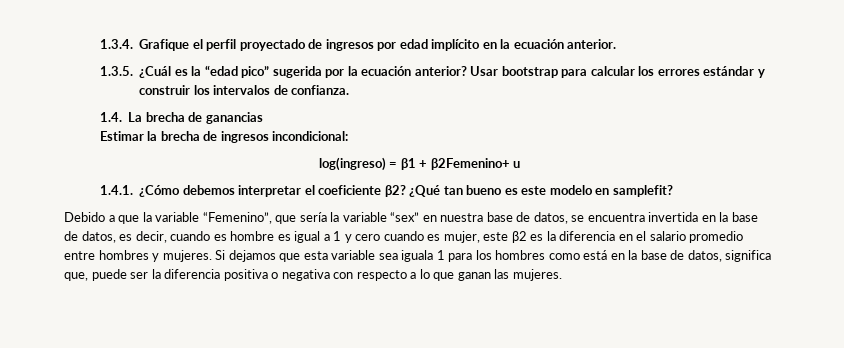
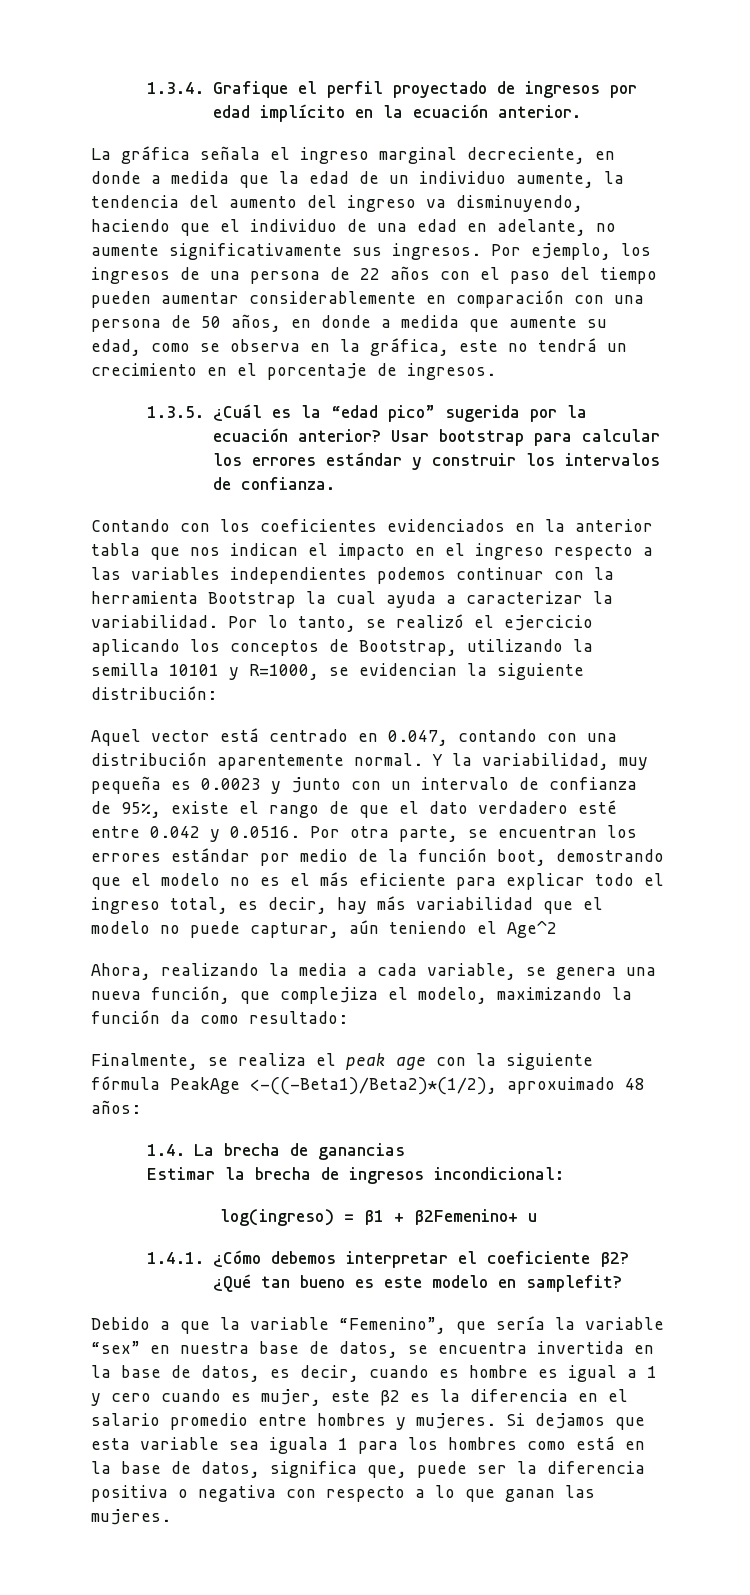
(617, 44) none -> [91,146,615,164] [91,171,624,188] [91,195,583,212] [91,219,616,236] [91,243,651,260] [91,266,657,284] [91,290,644,308] [91,314,607,332] [91,338,627,356] [91,363,496,380] // La gráfica señala el ingreso marginal decreciente, en donde a medida que la edad de un individuo aumente, la tendencia del aumento del ingreso va disminuyendo, haciendo que el individuo de una edad en adelante, no aumente significativamente sus ingresos. Por ejemplo, los ingresos de una persona de 22 años con el paso del tiempo pueden aumentar considerablemente en comparación con una persona de 50 años, en donde a medida que aumente su edad, como se observa en la gráfica, este no tendrá un crecimiento en el porcentaje de ingresos.
(350, 90) none -> [91,519,653,532] [91,543,653,560] [91,567,614,584] [91,591,613,608] [91,614,593,632] [91,639,593,656] [91,663,584,680] [91,686,217,700] [91,728,617,746] [91,752,648,770] [91,776,637,794] [91,800,617,818] [91,825,637,842] [91,848,664,866] [91,872,664,890] [91,896,603,914] [91,920,557,938] [91,963,656,980] [91,986,632,1004] [91,1010,348,1024] [91,1053,593,1070] [91,1076,645,1095] [91,1100,141,1114] // Contando con los coeficientes evidenciados en la anterior tabla que nos indican el impacto en el ingreso respecto a las variables independientes podemos continuar con la herramienta Bootstrap la cual ayuda a caracterizar la variabilidad. Por lo tanto, se realizó el ejercicio aplicando los conceptos de Bootstrap, utilizando la semilla 10101 y R=1000, se evidencian la siguiente distribución: // Aquel vector está centrado en 0.047, contando con una distribución aparentemente normal. Y la variabilidad, muy pequeña es 0.0023 y junto con un intervalo de confianza de 95%, existe el rango de que el dato verdadero esté entre 0.042 y 0.0516. Por otra parte, se encuentran los errores estándar por medio de la función boot, demostrando que el modelo no es el más eficiente para explicar todo el ingreso total, es decir, hay más variabilidad que el modelo no puede capturar, aún teniendo el Age^2 // Ahora, realizando la media a cada variable, se genera una nueva función, que complejiza el modelo, maximizando la función da como resultado: // Finalmente, se realiza el peak age con la siguiente fórmula PeakAge <-((-Beta1)/Beta2)*(1/2), aproxuimado 48 años:

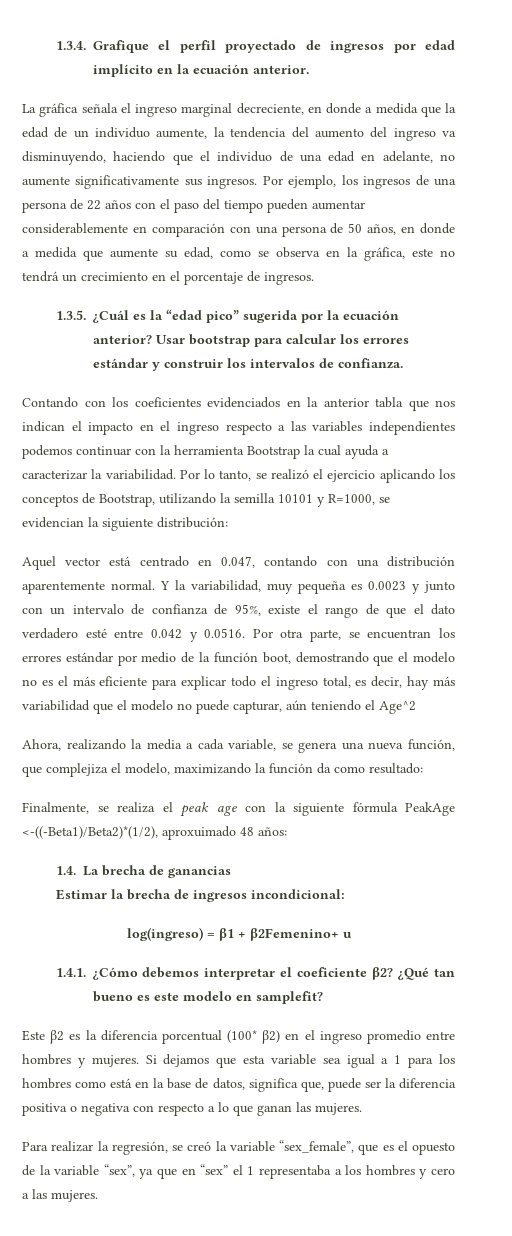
[91,1316,664,1334] [91,1341,654,1358] [91,1365,657,1382] [91,1389,370,1406] Debido a que la variable “Femenino”, que sería la variable “sex” en nuestra base de datos, se encuentra invertida en la base de datos, es decir, cuando es hombre es igual a 1 y cero cuando es mujer, este -> [22,1030,45,1041] Este
[578,1389,628,1402] [91,1413,160,1426] en el salario -> [161,1030,362,1044] porcentual (100* β2) en el ingreso
[269,1437,328,1454] iguala -> [346,1054,389,1068] igual a
(171, 1517) none -> [22,1140,455,1155] [22,1164,456,1179] [22,1189,98,1202] // Para realizar la regresión, se creó la variable “sex_female”, que es el opuesto de la variable “sex”, ya que en “sex” el 1 representaba a los hombres y cero a las mujeres.

